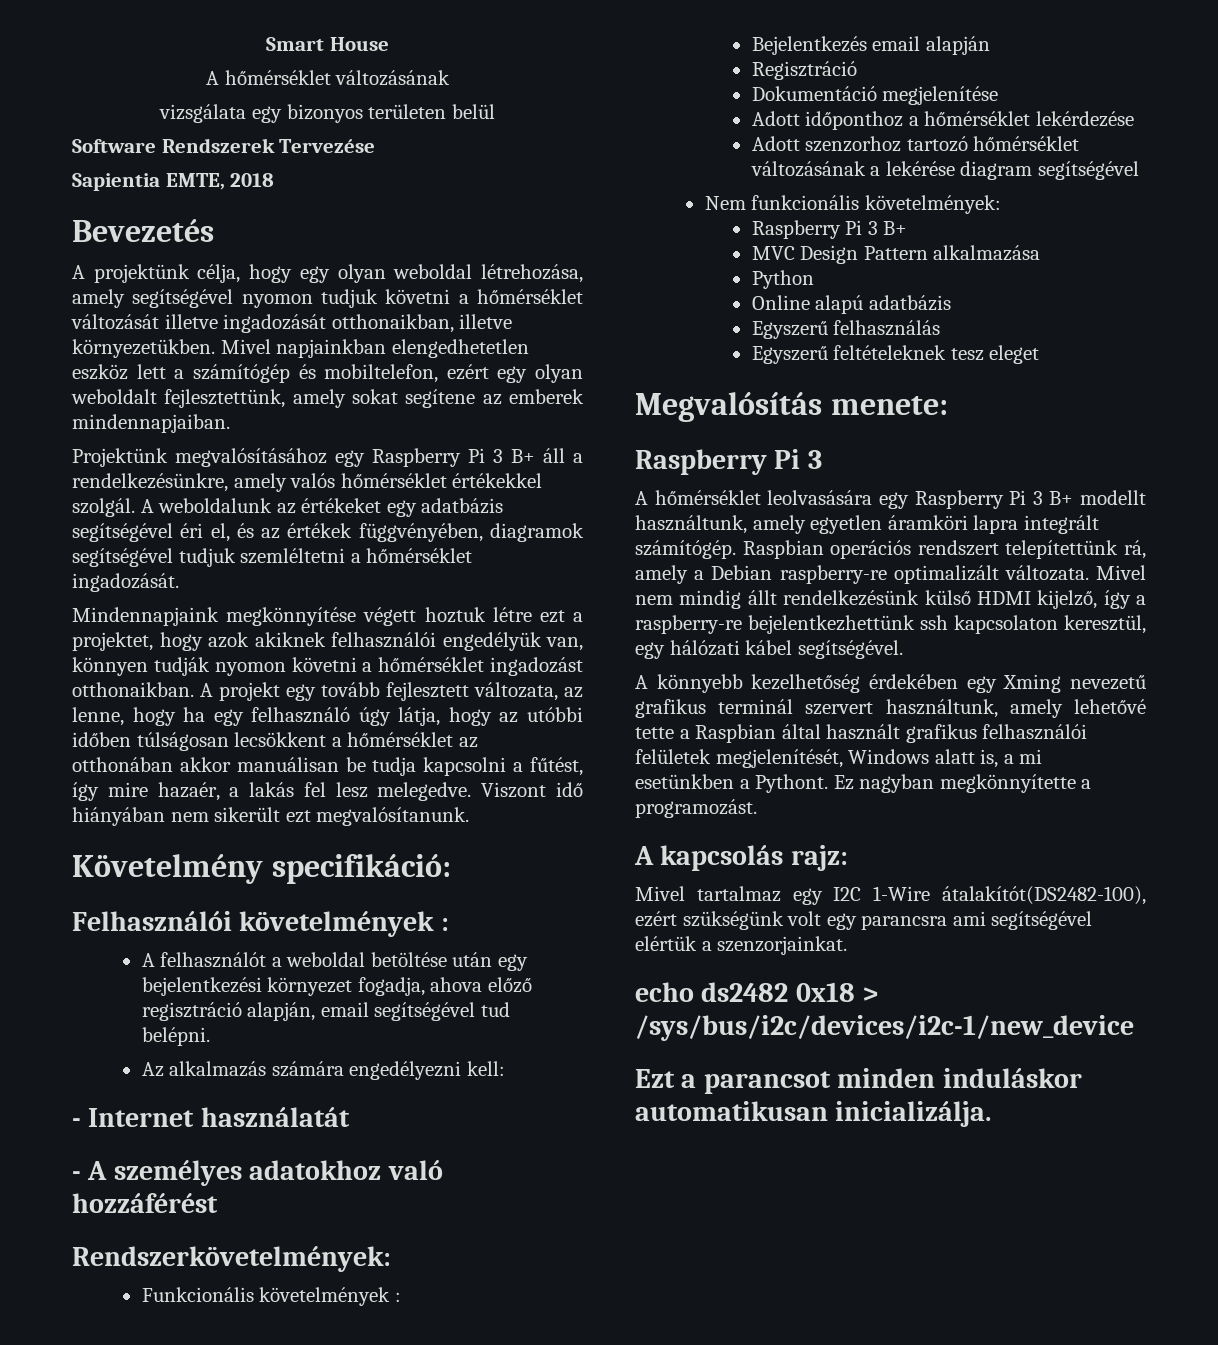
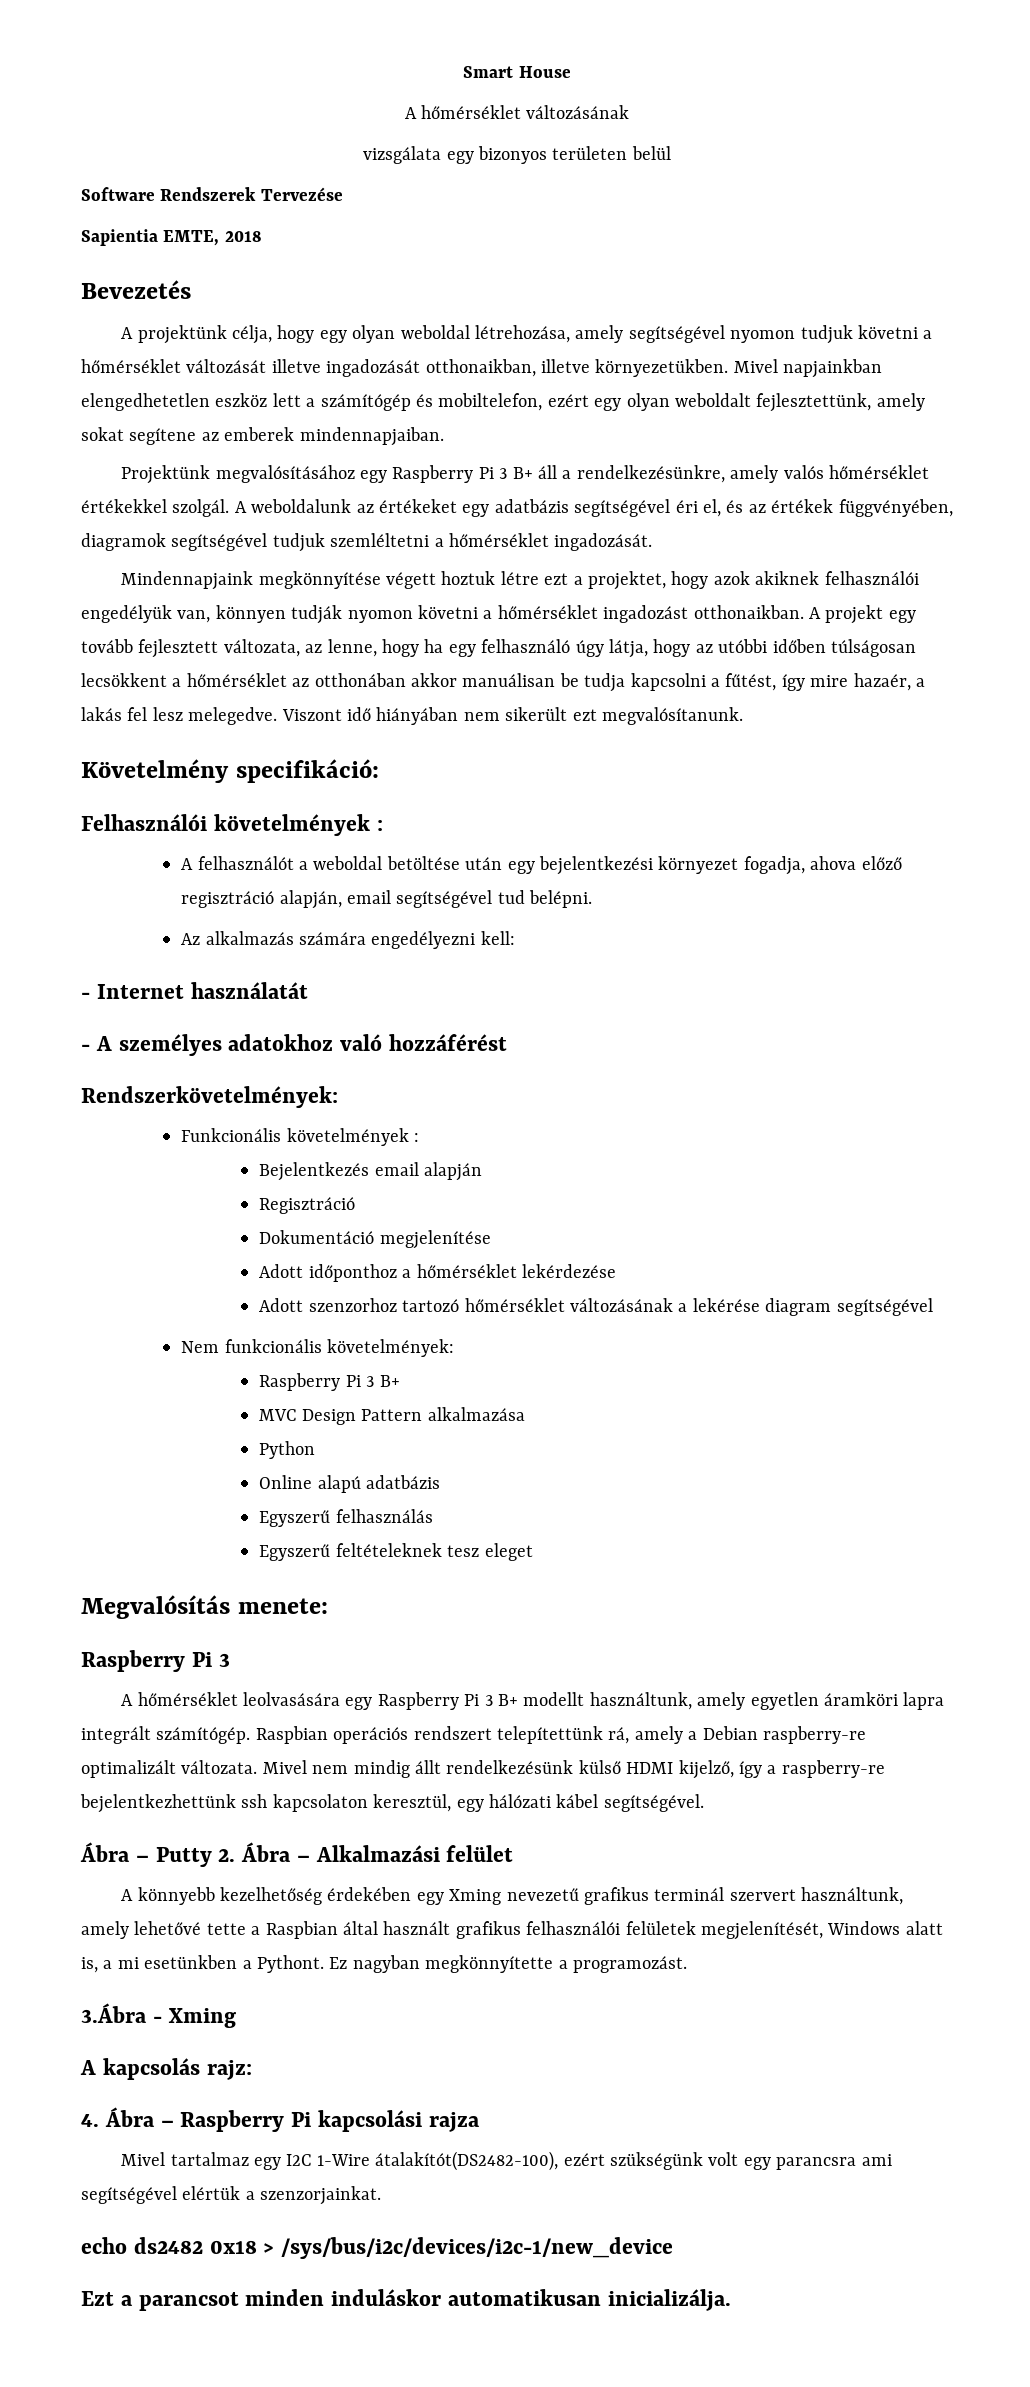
(903, 649) none -> [80,1842,514,1867] // Ábra – Putty 2. Ábra – Alkalmazási felület
(757, 808) none -> [81,2003,236,2028] // 3.Ábra - Xming
(848, 858) none -> [81,2107,480,2132] // 4. Ábra – Raspberry Pi kapcsolási rajza

